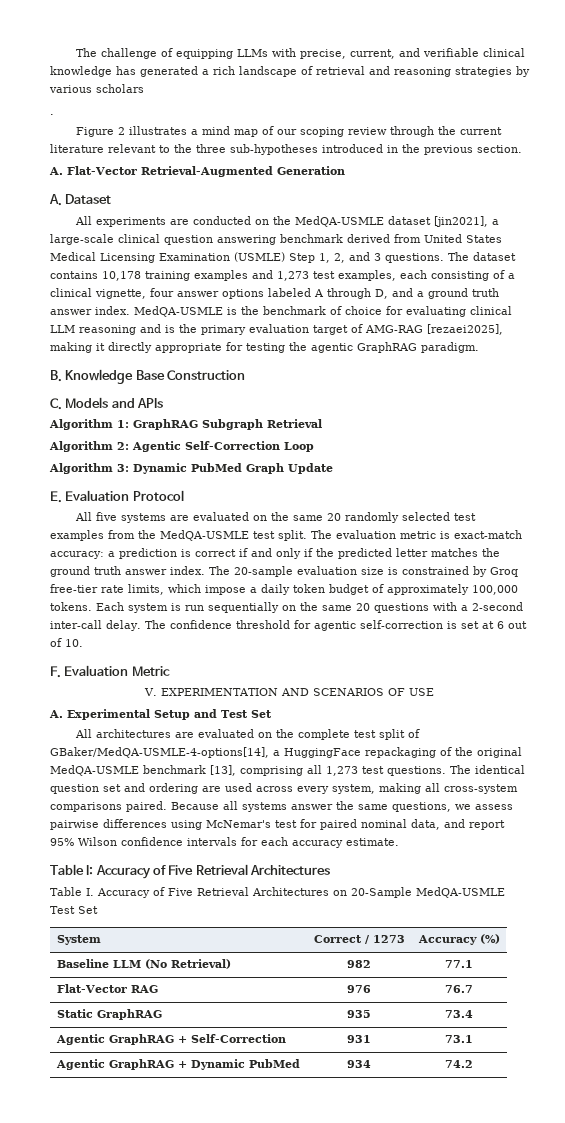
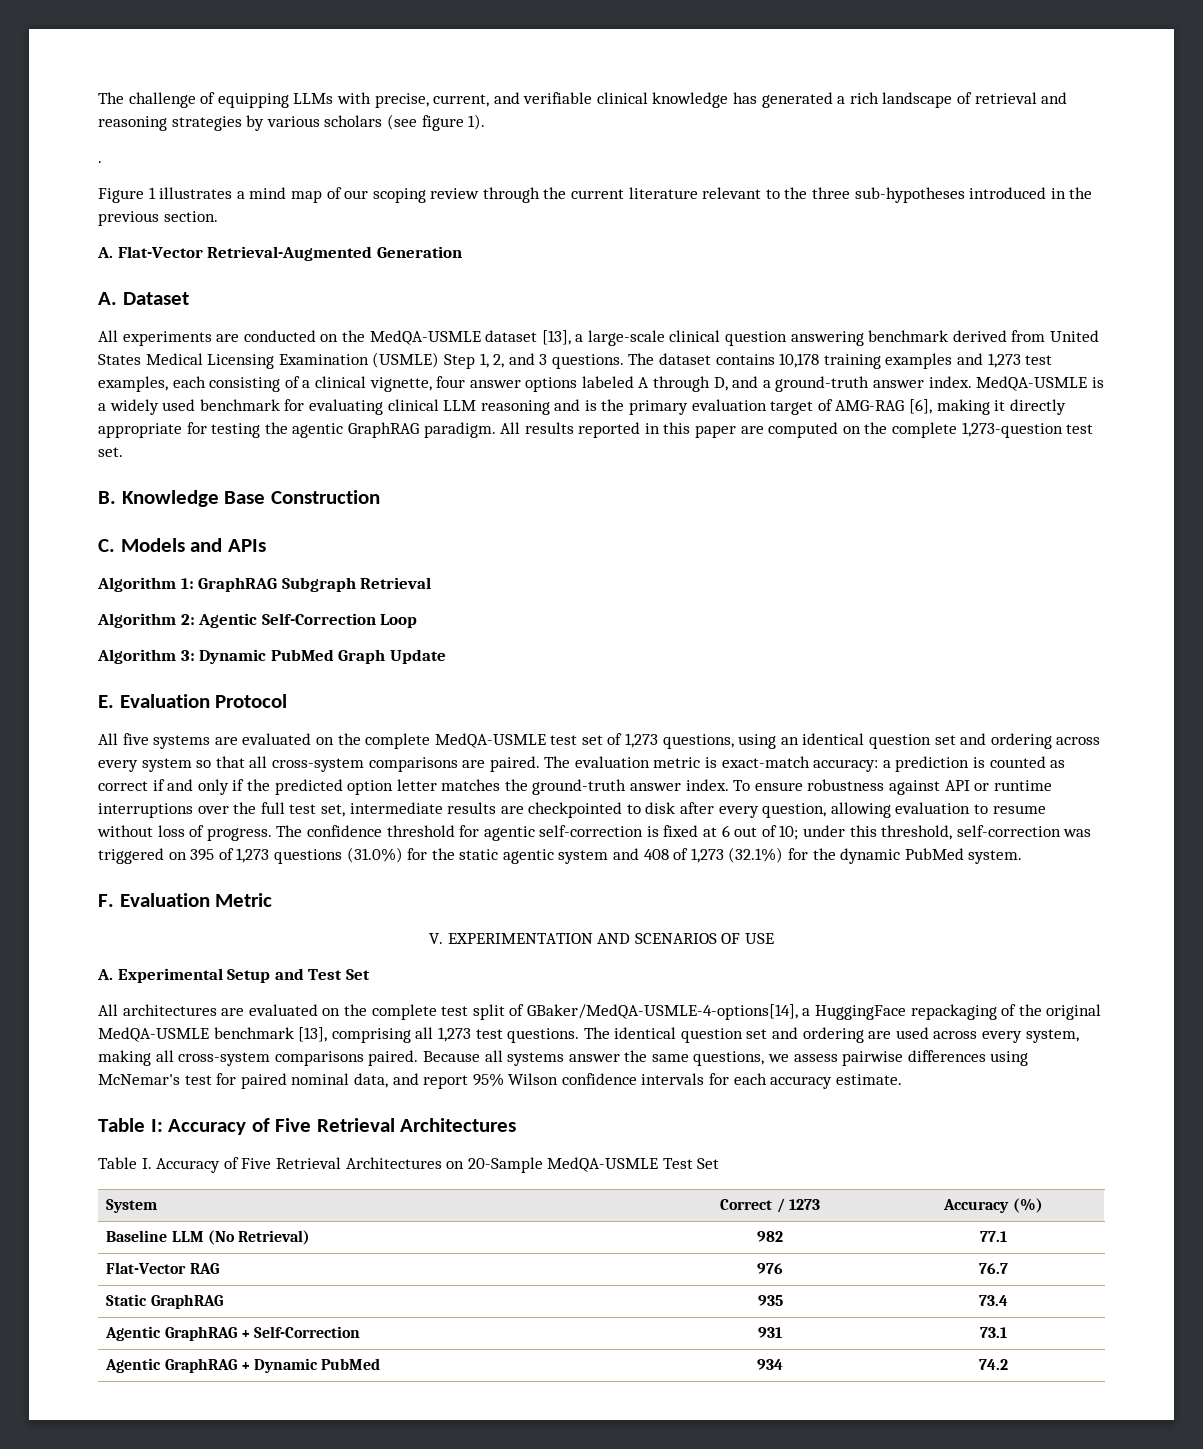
(144, 88) none -> [386,114,486,131] (see figure 1).
[118,127,126,135] 2 -> [148,187,156,199] 1
[434,216,489,227] [jin2021], -> [541,330,571,345] [13],
[428,288,499,299] ground truth -> [775,376,870,392] ground-truth
[241,306,382,315] the benchmark of choice -> [98,399,280,415] a widely used benchmark
[427,324,503,335] [rezaei2025], -> [909,399,933,414] [6],
(479, 347) none -> [500,422,1094,438] [98,447,123,457] All results reported in this paper are computed on the complete 1,273-question test set.
[293,512,477,523] [50,530,307,541] same 20 randomly selected test examples from the MedQA-USMLE test split. -> [365,733,1101,749] [98,756,540,772] complete MedQA-USMLE test set of 1,273 questions, using an identical question set and ordering across every system so that all cross-system comparisons are paired.
(191, 553) none -> [989,756,1066,768] counted as
(392, 553) none -> [347,780,394,795] option
[50,566,518,577] [50,584,518,595] [50,602,523,613] [50,620,141,631] ground truth answer index. The 20-sample evaluation size is constrained by Groq free-tier rate limits, which impose a daily token budget of approximately 100,000 tokens. Each system is run sequentially on the same 20 questions with a 2-second inter-call delay. -> [532,779,1052,795] [98,802,1046,818] [97,825,272,841] ground-truth answer index. To ensure robustness against API or runtime interruptions over the full test set, intermediate results are checkpointed to disk after every question, allowing evaluation to resume without loss of progress.
[460,621,479,629] set -> [663,825,699,837] fixed
[65,639,83,647] 10. -> [779,825,1092,840] [98,847,1023,864] 10; under this threshold, self-correction was triggered on 395 of 1,273 questions (31.0%) for the static agentic system and 408 of 1,273 (32.1%) for the dynamic PubMed system.

